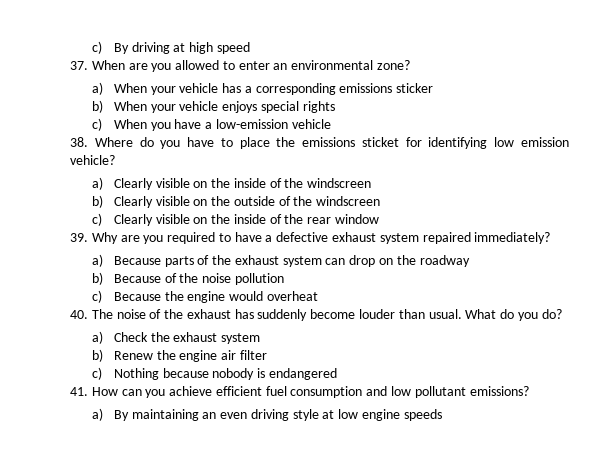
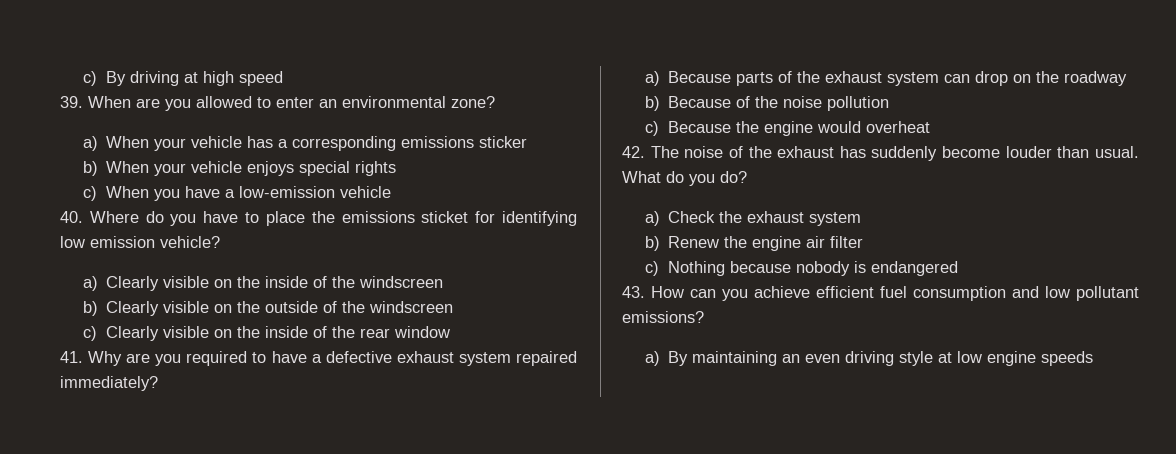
[70,61,88,70] 37. -> [60,96,83,108] 39.
[70,137,88,147] 38. -> [60,211,83,223] 40.
[70,233,88,242] 39. -> [60,351,83,363] 41.
[70,310,88,319] 40. -> [622,146,645,158] 42.
[70,387,88,396] 41. -> [622,286,645,298] 43.

